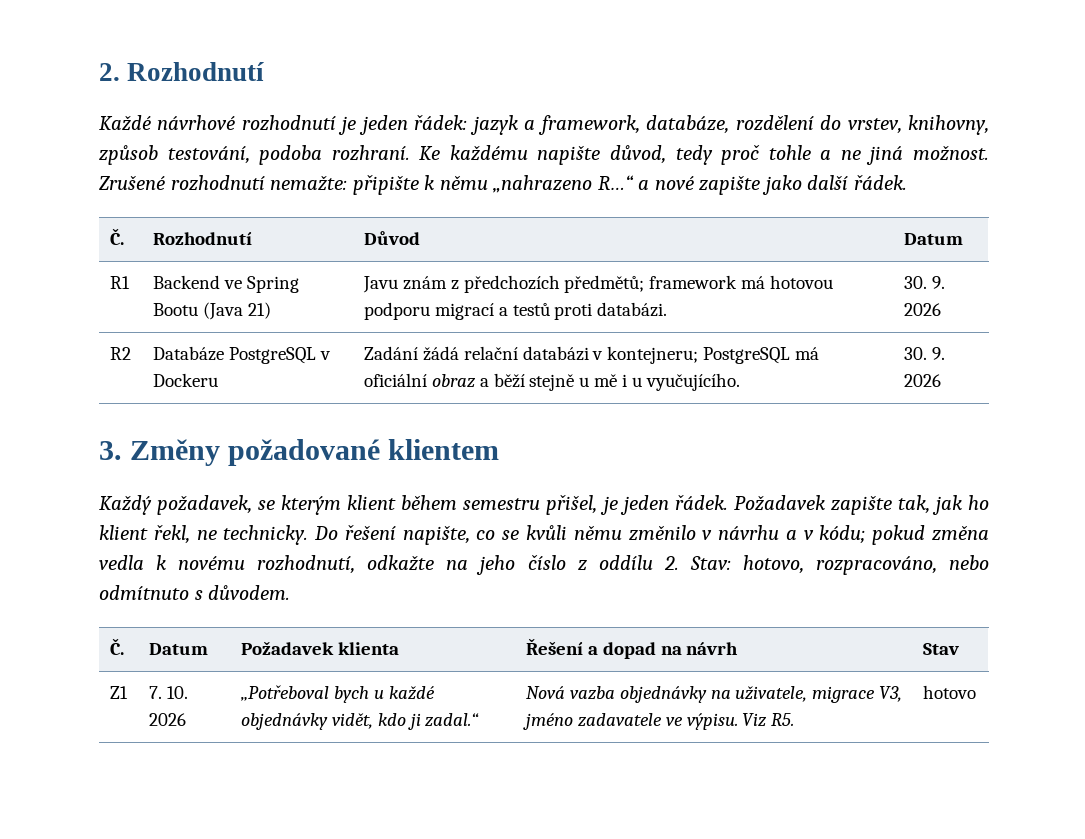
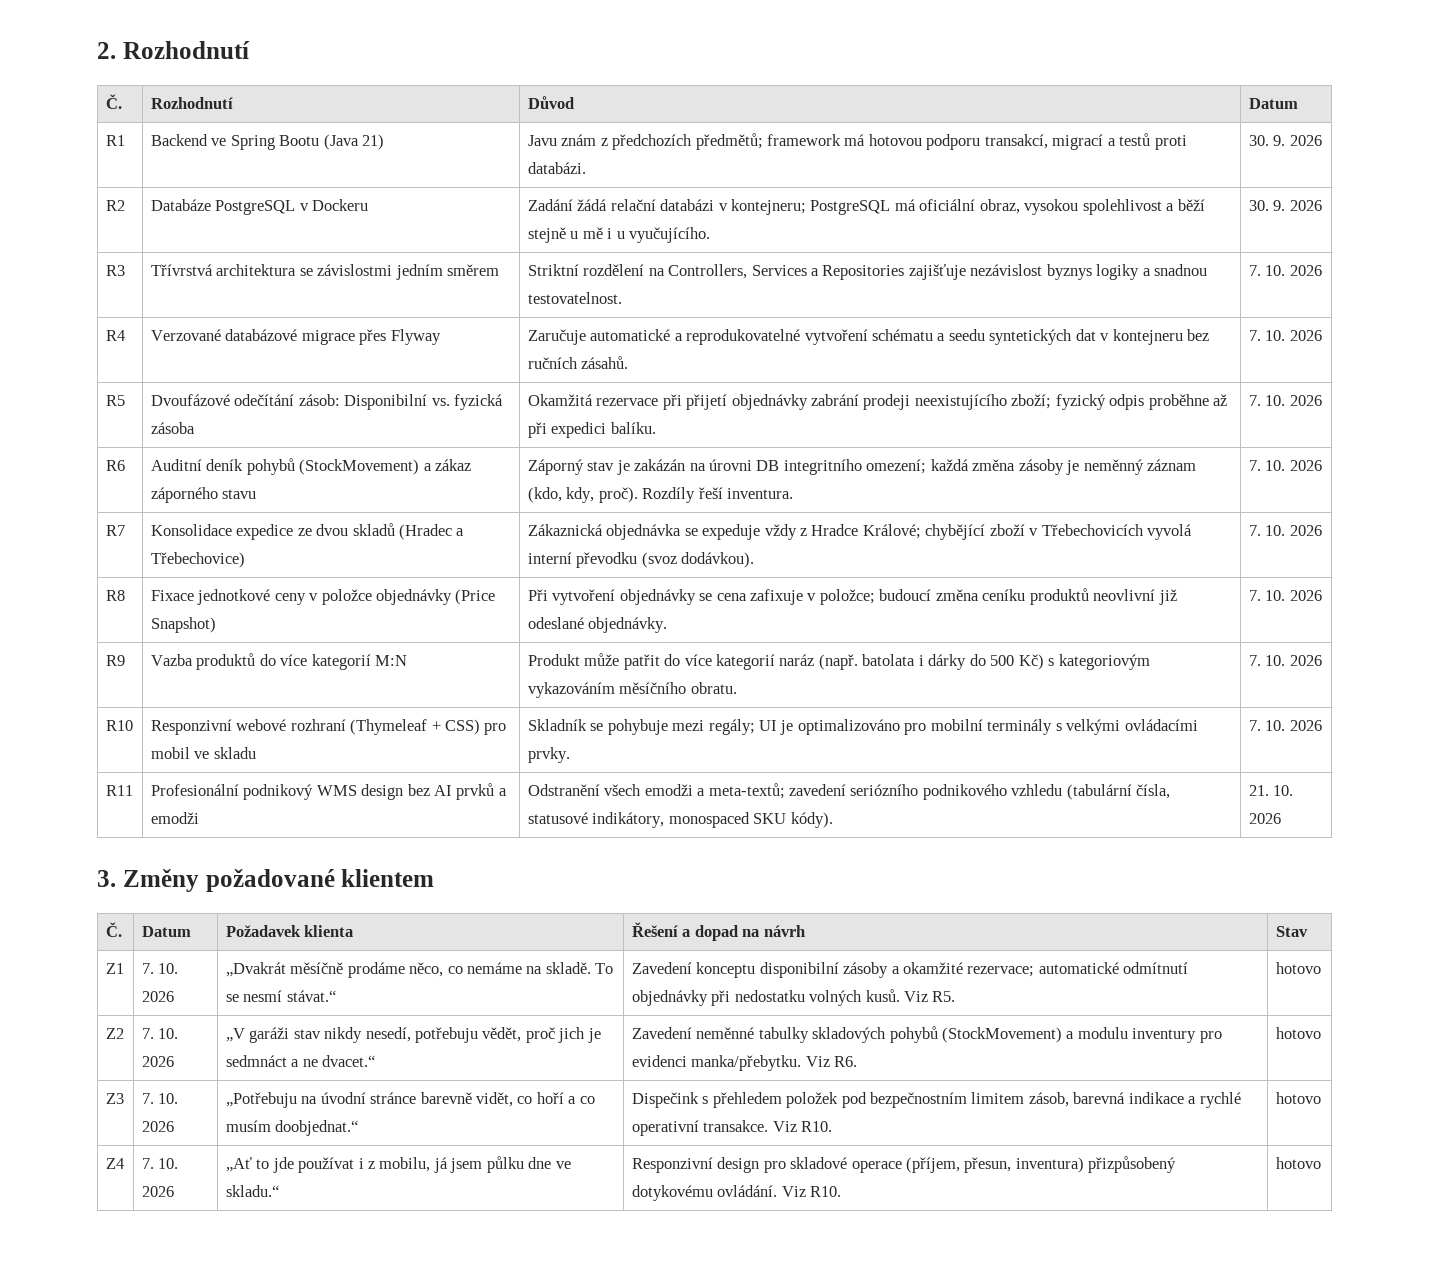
[99,114,989,135] [99,144,989,165] [99,174,907,195] // Každé návrhové rozhodnutí je jeden řádek: jazyk a framework, databáze, rozdělení do vrstev, knihovny, způsob testování, podoba rozhraní. Ke každému napište důvod, tedy proč tohle a ne jiná možnost. Zrušené rozhodnutí nemažte: připište k němu „nahrazeno R…“ a nové zapište jako další řádek. -> (250, 50) none
(430, 311) none -> [984,134,1048,149] transakcí,
[431,374,476,388] obraz -> [979,199,1162,215] obraz, vysokou spolehlivost
[99,439,500,466] [99,494,990,515] [99,524,990,545] [99,554,989,575] [99,585,291,600] // 3. Změny požadované klientem // Každý požadavek, se kterým klient během semestru přišel, je jeden řádek. Požadavek zapište tak, jak ho klient řekl, ne technicky. Do řešení napište, co se kvůli němu změnilo v návrhu a v kódu; pokud změna vedla k novému rozhodnutí, odkažte na jeho číslo z oddílu 2. Stav: hotovo, rozpracováno, nebo odmítnuto s důvodem. -> [105,265,125,276] [150,264,499,280] [527,264,1208,280] [527,292,622,304] [1248,265,1322,276] [105,330,125,341] [150,329,441,345] [527,329,1210,345] [527,356,629,369] [1248,330,1322,341] [105,395,125,406] [150,394,503,410] [150,422,195,434] [527,394,1228,410] [527,422,656,438] [1248,395,1322,406] [105,460,125,471] [150,458,471,475] [150,487,257,503] [527,459,1197,475] [527,487,793,503] [1248,460,1322,471] [105,525,125,536] [150,523,465,540] [150,552,245,568] [527,524,1193,540] [527,552,755,568] [1248,525,1322,536] [105,590,125,601] [150,589,496,605] [150,617,216,633] [527,588,1177,605] [527,617,668,633] [1248,590,1322,601] [105,655,125,666] [150,653,407,670] [527,653,1150,670] [527,682,737,698] [1248,655,1322,666] [105,720,133,731] [150,719,507,735] [150,747,256,759] [527,719,1198,735] [527,747,570,763] [1248,720,1322,731] [105,785,133,796] [150,783,507,800] [150,812,199,824] [527,783,1171,800] [527,812,833,828] [1248,785,1294,796] [1248,813,1281,824] [97,869,435,892] // R3 | Třívrstvá architektura se závislostmi jedním směrem | Striktní rozdělení na Controllers, Services a Repositories zajišťuje nezávislost byznys logiky a snadnou testovatelnost. | 7. 10. 2026 // R4 | Verzované databázové migrace přes Flyway | Zaručuje automatické a reprodukovatelné vytvoření schématu a seedu syntetických dat v kontejneru bez ručních zásahů. | 7. 10. 2026 // R5 | Dvoufázové odečítání zásob: Disponibilní vs. fyzická zásoba | Okamžitá rezervace při přijetí objednávky zabrání prodeji neexistujícího zboží; fyzický odpis proběhne až při expedici balíku. | 7. 10. 2026 // R6 | Auditní deník pohybů (StockMovement) a zákaz záporného stavu | Záporný stav je zakázán na úrovni DB integritního omezení; každá změna zásoby je neměnný záznam (kdo, kdy, proč). Rozdíly řeší inventura. | 7. 10. 2026 // R7 | Konsolidace expedice ze dvou skladů (Hradec a Třebechovice) | Zákaznická objednávka se expeduje vždy z Hradce Králové; chybějící zboží v Třebechovicích vyvolá interní převodku (svoz dodávkou). | 7. 10. 2026 // R8 | Fixace jednotkové ceny v položce objednávky (Price Snapshot) | Při vytvoření objednávky se cena zafixuje v položce; budoucí změna ceníku produktů neovlivní již odeslané objednávky. | 7. 10. 2026 // R9 | Vazba produktů do více kategorií M:N | Produkt může patřit do více kategorií naráz (např. batolata i dárky do 500 Kč) s kategoriovým vykazováním měsíčního obratu. | 7. 10. 2026 // R10 | Responzivní webové rozhraní (Thymeleaf + CSS) pro mobil ve skladu | Skladník se pohybuje mezi regály; UI je optimalizováno pro mobilní terminály s velkými ovládacími prvky. | 7. 10. 2026 // R11 | Profesionální podnikový WMS design bez AI prvků a emodži | Odstranění všech emodži a meta-textů; zavedení seriózního podnikového vzhledu (tabulární čísla, statusové indikátory, monospaced SKU kódy). | 21. 10. 2026 // 3. Změny požadované klientem
[240,685,435,703] [240,713,480,730] [525,686,903,703] [522,713,795,730] „Potřeboval bych u každé objednávky vidět, kdo ji zadal.“ | Nová vazba objednávky na uživatele, migrace V3, jméno zadavatele ve výpisu. Viz R5. -> [225,962,614,978] [225,990,336,1002] [631,962,1189,978] [631,989,956,1006] [1275,962,1321,974] [105,1028,124,1039] [141,1028,179,1039] [141,1056,174,1067] [225,1027,601,1043] [225,1055,376,1067] [631,1026,1222,1043] [631,1055,858,1071] [1275,1027,1321,1039] [105,1093,124,1104] [141,1093,179,1104] [141,1121,174,1132] [225,1092,595,1108] [225,1120,359,1136] [631,1092,1241,1108] [631,1120,833,1136] [1275,1092,1321,1104] [105,1158,124,1169] [141,1158,179,1169] [141,1186,174,1197] [225,1156,571,1173] [225,1185,279,1197] [631,1156,1177,1173] [631,1185,842,1201] „Dvakrát měsíčně prodáme něco, co nemáme na skladě. To se nesmí stávat.“ | Zavedení konceptu disponibilní zásoby a okamžité rezervace; automatické odmítnutí objednávky při nedostatku volných kusů. Viz R5. | hotovo // Z2 | 7. 10. 2026 | „V garáži stav nikdy nesedí, potřebuju vědět, proč jich je sedmnáct a ne dvacet.“ | Zavedení neměnné tabulky skladových pohybů (StockMovement) a modulu inventury pro evidenci manka/přebytku. Viz R6. | hotovo // Z3 | 7. 10. 2026 | „Potřebuju na úvodní stránce barevně vidět, co hoří a co musím doobjednat.“ | Dispečink s přehledem položek pod bezpečnostním limitem zásob, barevná indikace a rychlé operativní transakce. Viz R10. | hotovo // Z4 | 7. 10. 2026 | „Ať to jde používat i z mobilu, já jsem půlku dne ve skladu.“ | Responzivní design pro skladové operace (příjem, přesun, inventura) přizpůsobený dotykovému ovládání. Viz R10.

